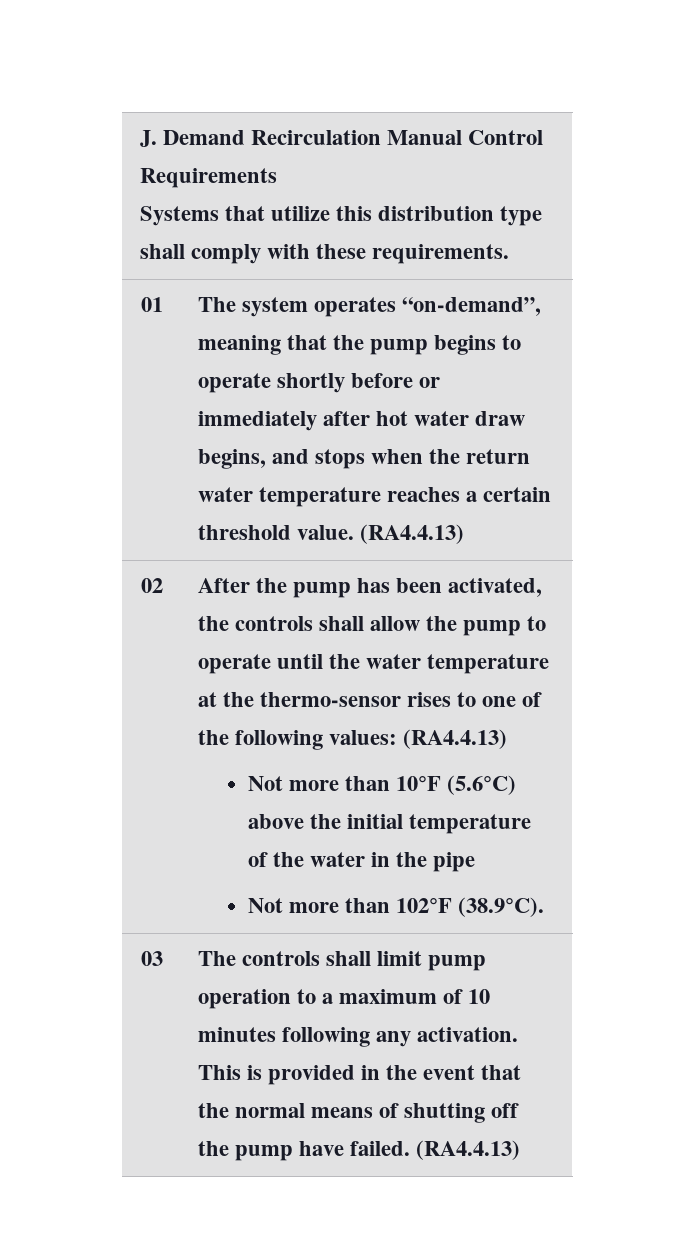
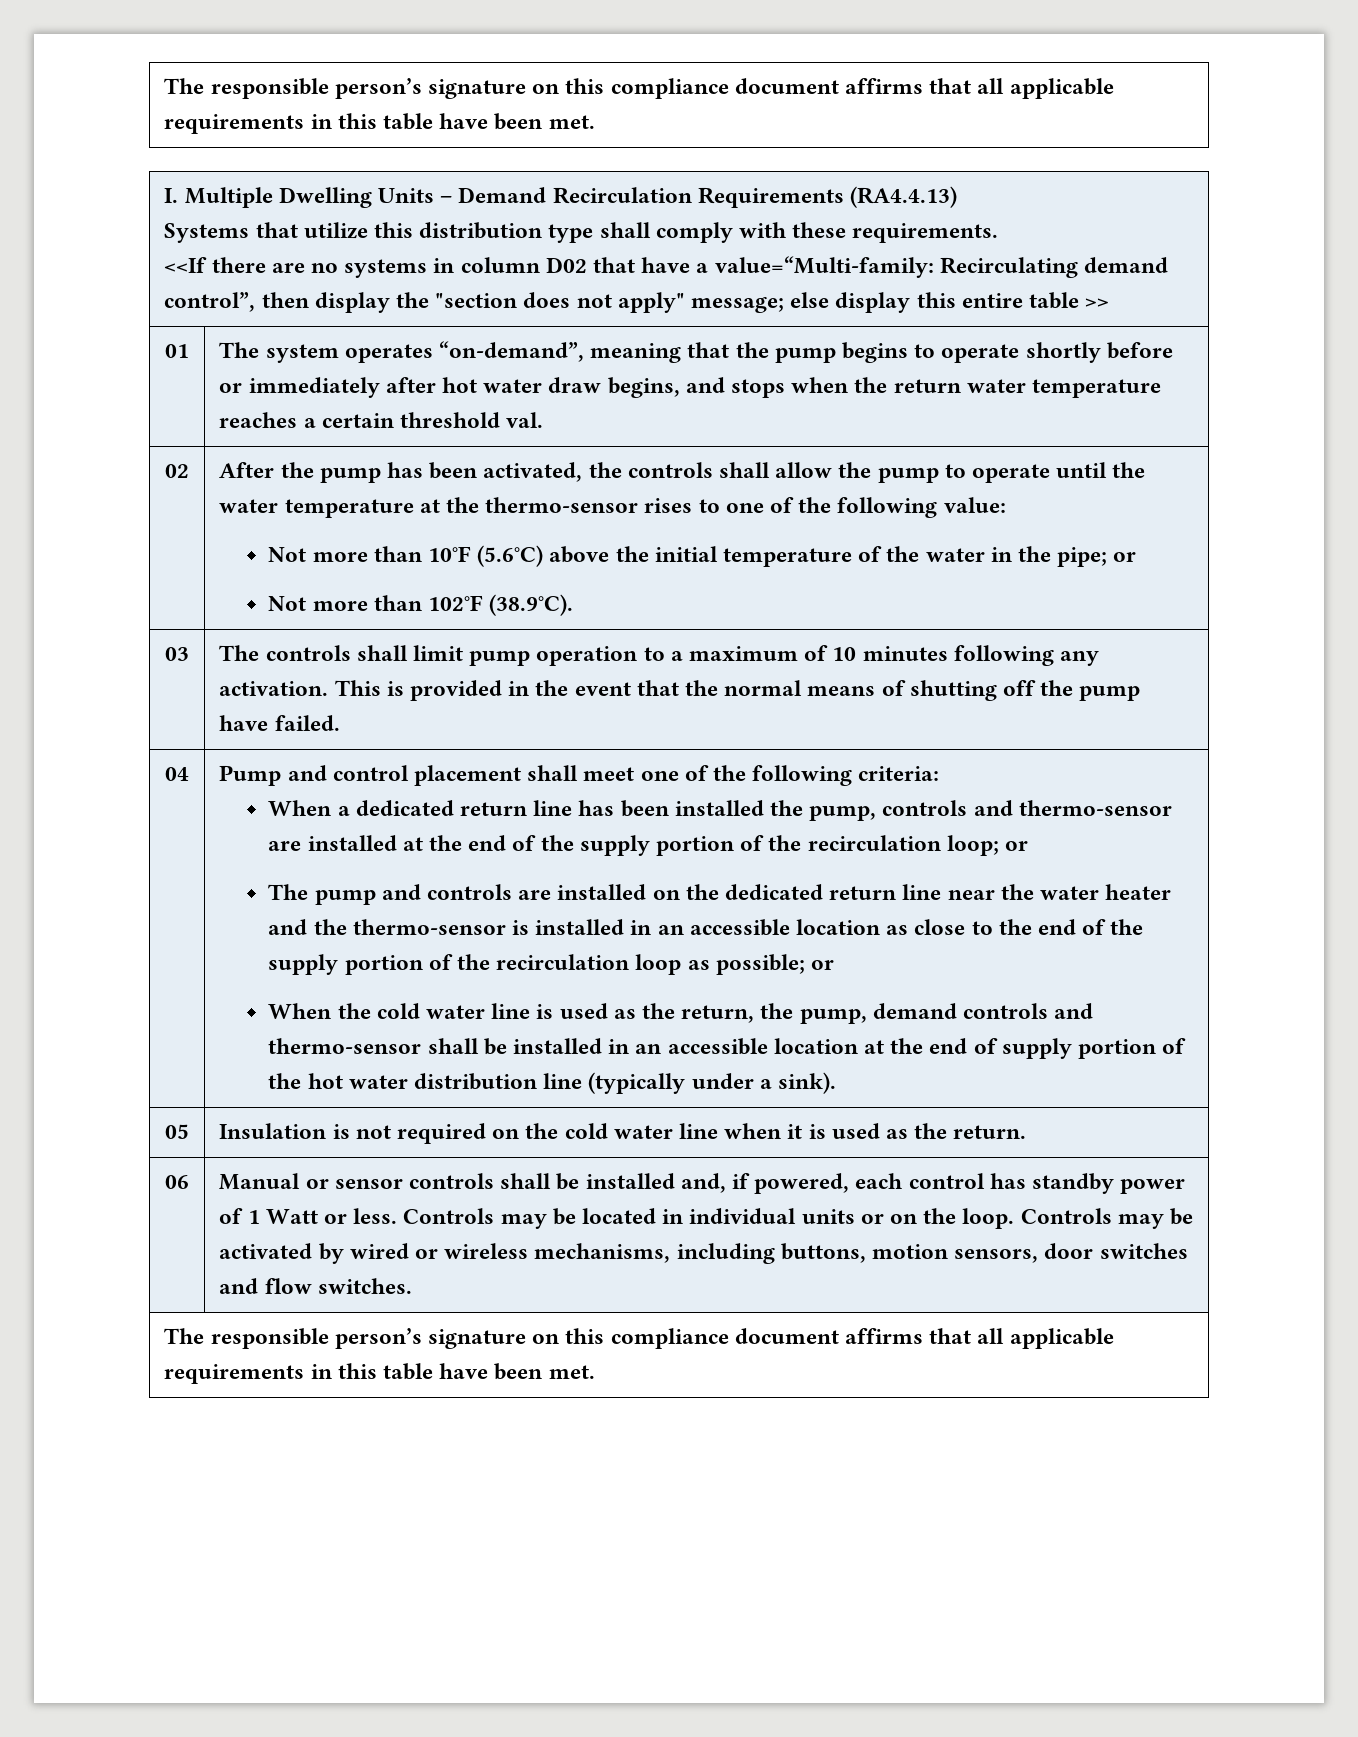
[139,130,544,147] J. Demand Recirculation Manual Control -> [164,78,1114,99] [164,113,595,134] [164,187,692,208] The responsible person’s signature on this compliance document affirms that all applicable requirements in this table have been met. // I. Multiple Dwelling Units – Demand Recirculation
(277, 178) none -> [849,186,957,208] (RA4.4.13)
(510, 254) none -> [164,256,1169,278] [164,292,1110,313] // <<If there are no systems in column D02 that have a value=“Multi-family: Recirculating demand control”, then display the "section does not apply" message; else display this entire table >>
[296,524,464,544] value. (RA4.4.13) -> [506,412,544,428] val.
[328,729,508,749] values: (RA4.4.13) -> [943,497,1006,513] value:
[433,852,476,872] pipe -> [1057,547,1137,567] pipe; or
[416,1140,521,1160] (RA4.4.13) -> [165,767,189,781] [219,765,940,786] [268,800,1172,821] [268,835,1029,856] [268,884,1172,905] [268,919,1144,936] [268,954,834,975] [268,1003,1094,1024] [268,1038,1187,1059] [268,1072,836,1094] [165,1124,189,1139] [219,1123,1027,1144] [165,1175,189,1189] [219,1173,1186,1194] [219,1208,1194,1229] [219,1243,1188,1264] [219,1278,412,1294] [164,1328,1114,1349] [164,1363,595,1384] // 04 | Pump and control placement shall meet one of the following criteria: // When a dedicated return line has been installed the pump, controls and thermo-sensor are installed at the end of the supply portion of the recirculation loop; or // The pump and controls are installed on the dedicated return line near the water heater and the thermo-sensor is installed in an accessible location as close to the end of the supply portion of the recirculation loop as possible; or // When the cold water line is used as the return, the pump, demand controls and thermo-sensor shall be installed in an accessible location at the end of supply portion of the hot water distribution line (typically under a sink). // 05 | Insulation is not required on the cold water line when it is used as the return. // 06 | Manual or sensor controls shall be installed and, if powered, each control has standby power of 1 Watt or less. Controls may be located in individual units or on the loop. Controls may be activated by wired or wireless mechanisms, including buttons, motion sensors, door switches and flow switches. // The responsible person’s signature on this compliance document affirms that all applicable requirements in this table have been met.

